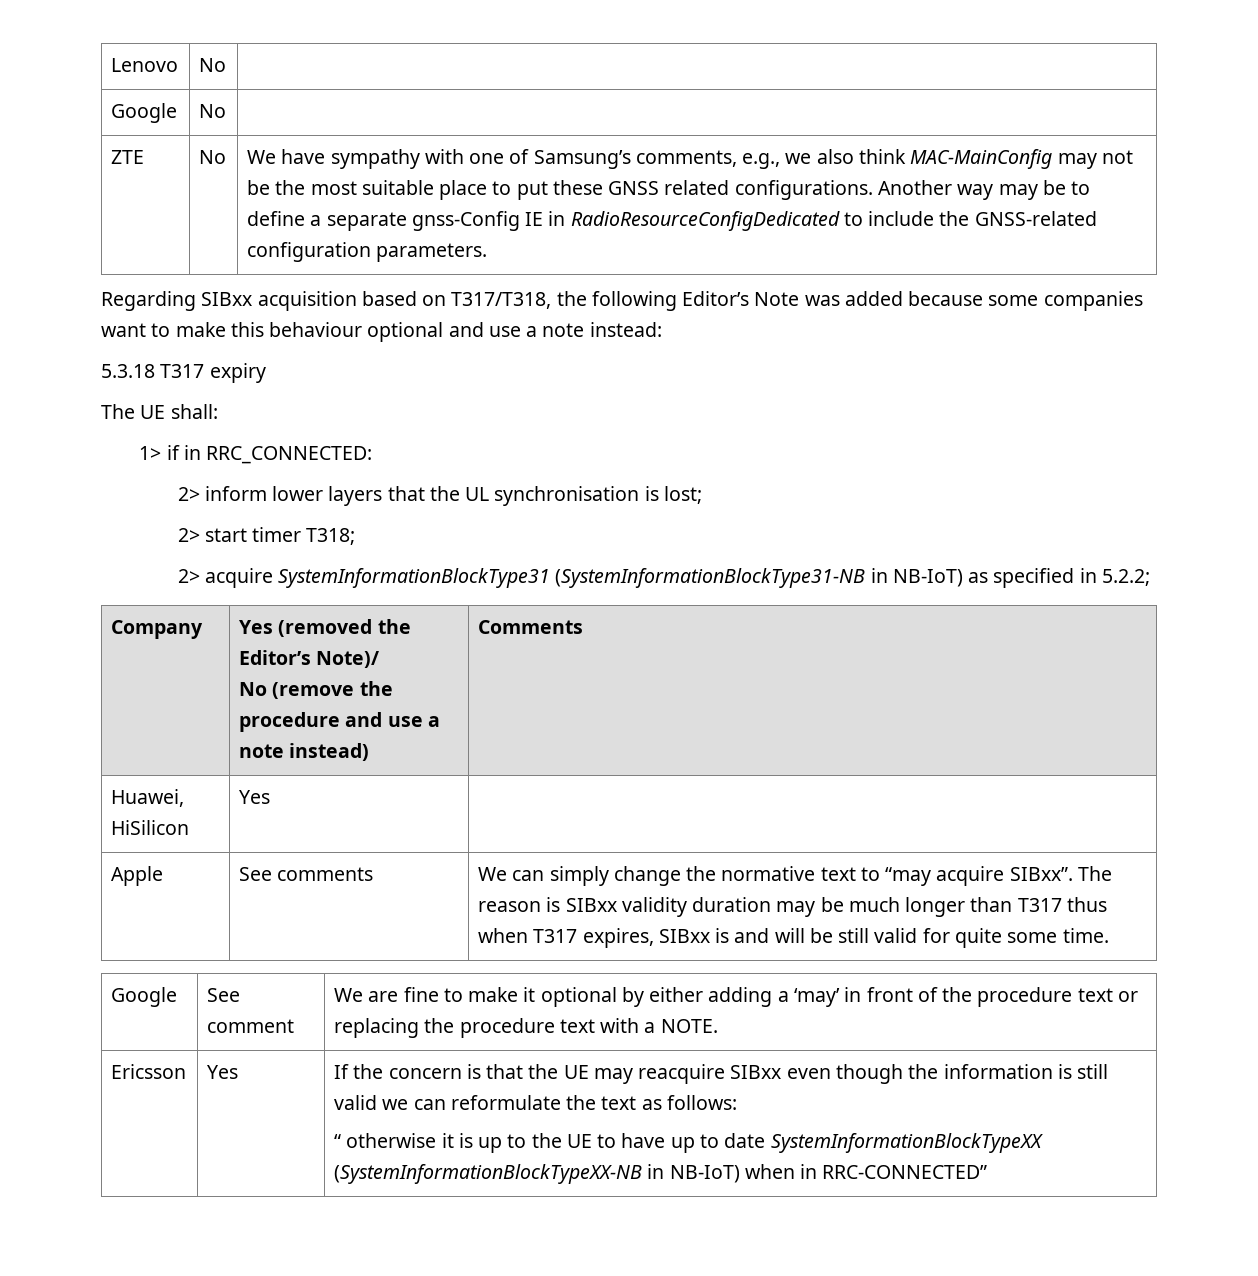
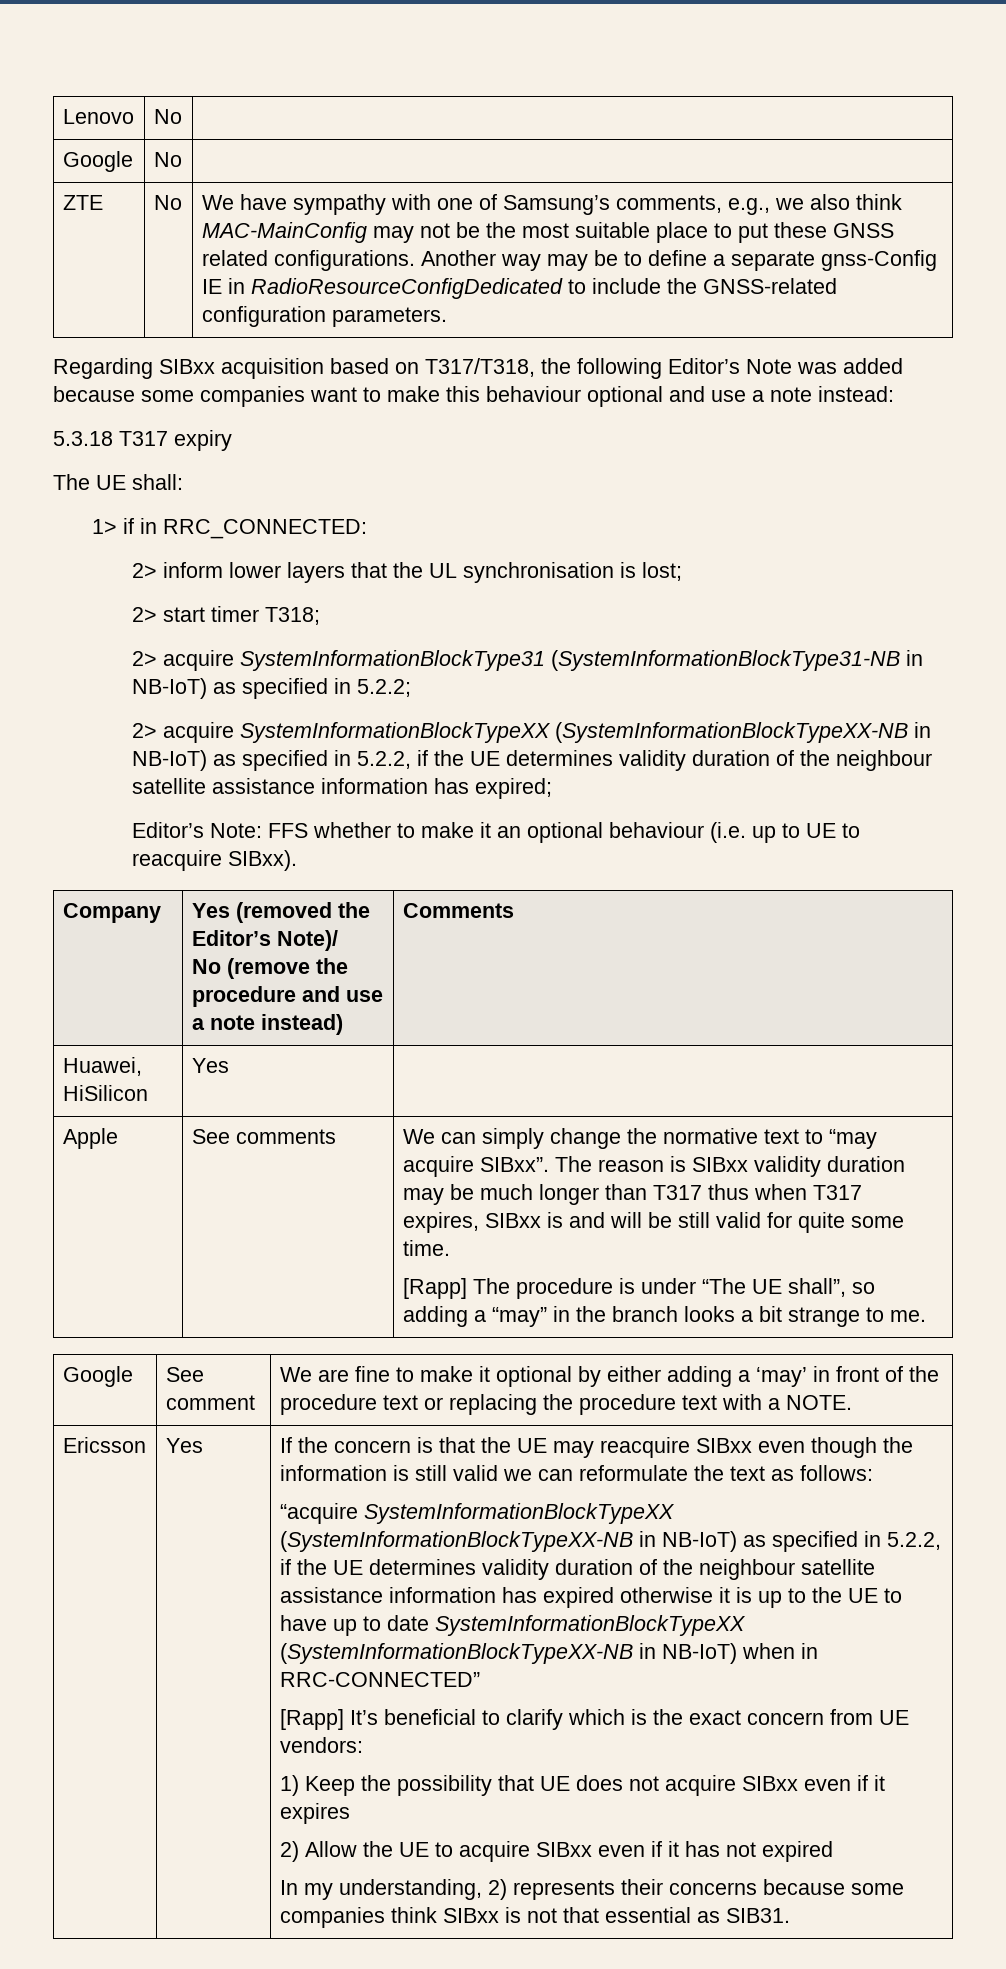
(1150, 577) none -> [131,722,931,743] [131,750,932,771] [131,778,552,799] [131,822,860,843] [131,850,297,871] // 2> acquire SystemInformationBlockTypeXX (SystemInformationBlockTypeXX-NB in NB-IoT) as specified in 5.2.2, if the UE determines validity duration of the neighbour satellite assistance information has expired; // Editor’s Note: FFS whether to make it an optional behaviour (i.e. up to UE to reacquire SIBxx).
(1109, 935) none -> [402,1278,875,1299] [402,1306,926,1327] // [Rapp] The procedure is under “The UE shall”, so adding a “may” in the branch looks a bit strange to me.
[334,1134,342,1148] “ -> [279,1503,675,1524] [279,1531,941,1552] [279,1559,875,1580] [279,1587,614,1608] “acquire SystemInformationBlockTypeXX (SystemInformationBlockTypeXX-NB in NB-IoT) as specified in 5.2.2, if the UE determines validity duration of the neighbour satellite assistance information has expired
(988, 1172) none -> [279,1709,909,1730] [279,1737,363,1753] [279,1775,885,1796] [279,1803,350,1824] [279,1841,833,1862] [279,1879,904,1900] [279,1907,790,1928] // [Rapp] It’s beneficial to clarify which is the exact concern from UE vendors: // 1) Keep the possibility that UE does not acquire SIBxx even if it expires // 2) Allow the UE to acquire SIBxx even if it has not expired // In my understanding, 2) represents their concerns because some companies think SIBxx is not that essential as SIB31.

